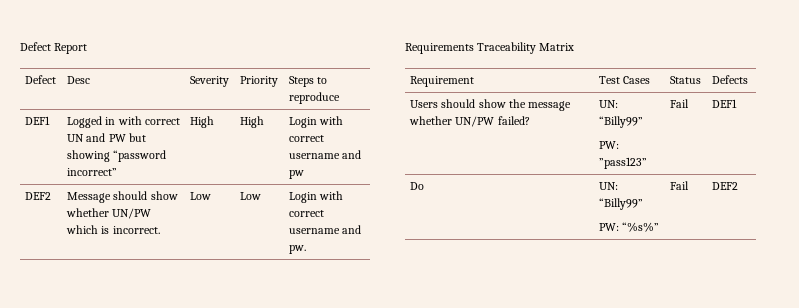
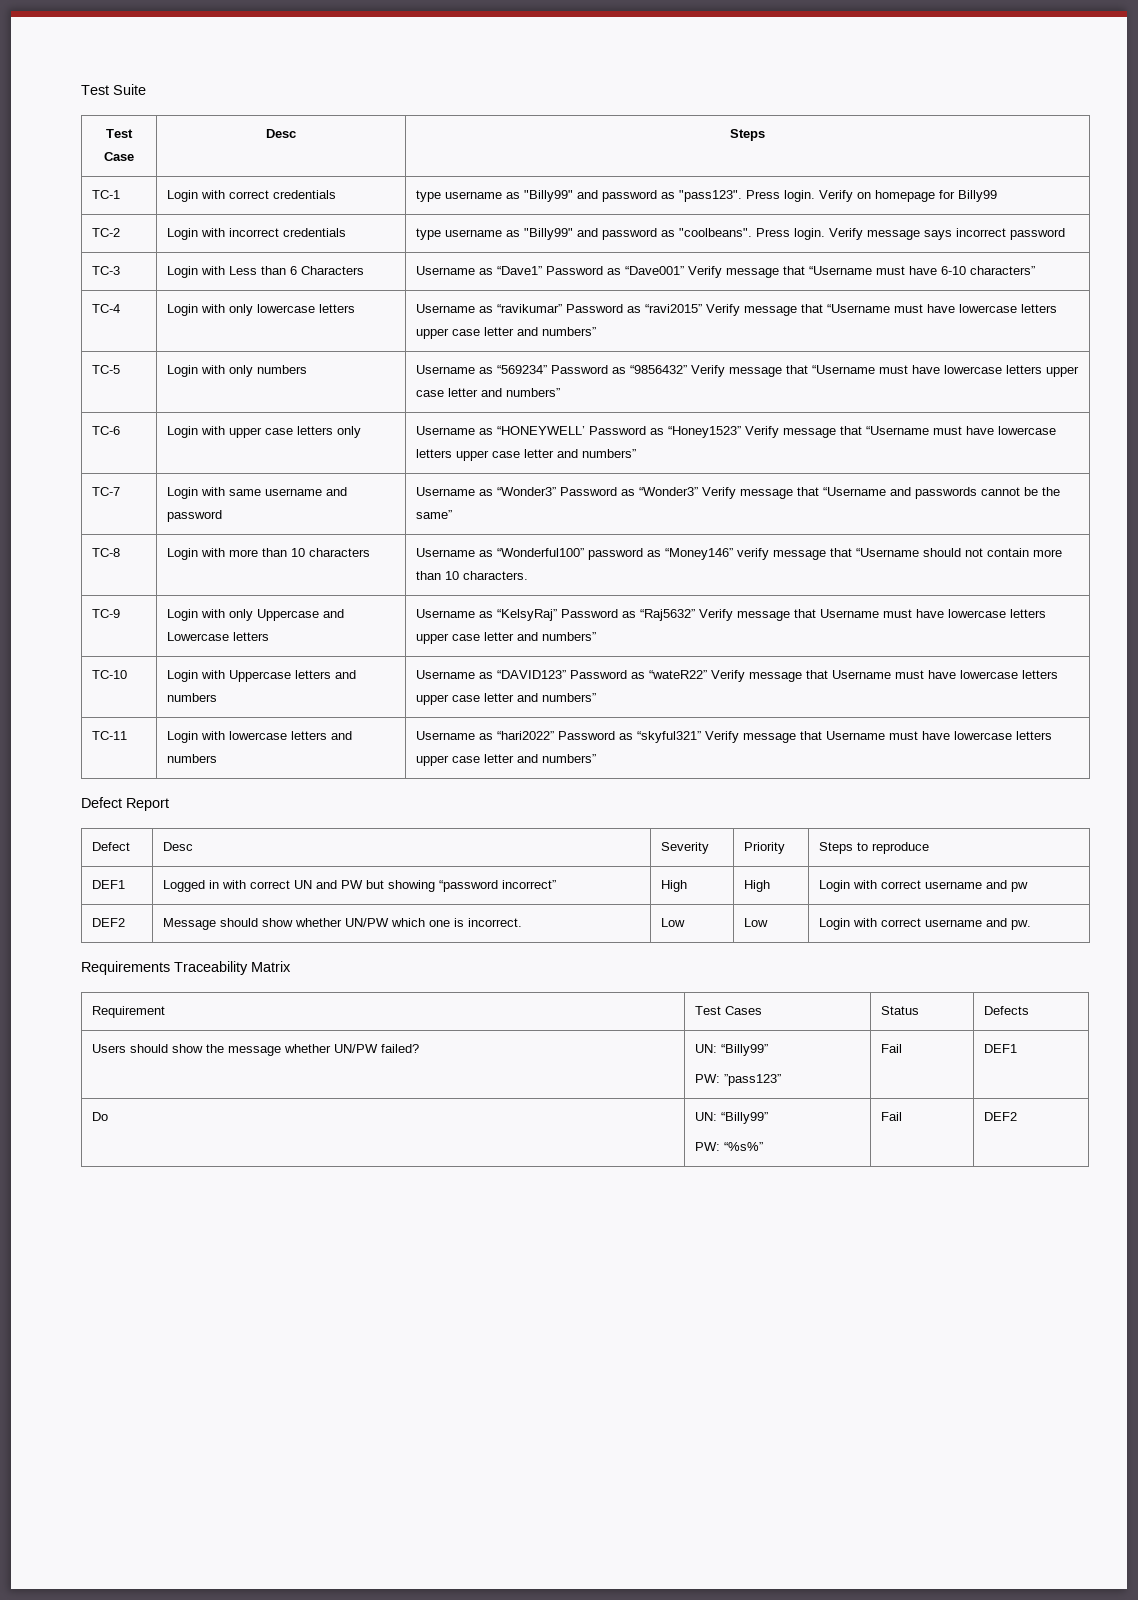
(20, 46) none -> [81,84,146,95] [106,129,133,138] [104,152,134,161] [266,129,296,138] [729,129,765,141] [91,190,120,199] [166,190,336,202] [415,190,997,202] [91,228,120,237] [166,228,346,240] [415,228,1065,240] [91,266,120,275] [166,266,364,278] [415,266,1035,278] [91,304,120,313] [166,304,355,316] [415,304,1057,316] [415,327,596,339] [91,365,120,374] [166,365,307,377] [415,365,1079,377] [415,388,560,397] [91,426,120,435] [166,426,361,438] [415,426,1056,438] [415,449,636,461] [91,487,120,496] [166,487,347,499] [166,510,222,522] [415,487,1060,499] [415,510,452,519] [91,548,120,557] [166,548,370,560] [415,548,1062,560] [415,571,528,580] [91,609,120,618] [166,609,344,621] [166,632,269,641] [415,609,1046,621] [415,632,596,644] [91,670,127,679] [166,670,356,682] [166,693,217,702] [415,670,1058,682] [415,693,596,705] [91,731,127,740] [166,731,352,743] [166,754,217,763] [415,731,1052,743] [415,754,596,766] Test Suite // Test Case | Desc | Steps // TC-1 | Login with correct credentials | type username as "Billy99" and password as "pass123". Press login. Verify on homepage for Billy99 // TC-2 | Login with incorrect credentials | type username as "Billy99" and password as "coolbeans". Press login. Verify message says incorrect password // TC-3 | Login with Less than 6 Characters | Username as “Dave1” Password as “Dave001” Verify message that “Username must have 6-10 characters” // TC-4 | Login with only lowercase letters | Username as “ravikumar” Password as “ravi2015” Verify message that “Username must have lowercase letters upper case letter and numbers” // TC-5 | Login with only numbers | Username as “569234” Password as “9856432” Verify message that “Username must have lowercase letters upper case letter and numbers” // TC-6 | Login with upper case letters only | Username as “HONEYWELL’ Password as “Honey1523” Verify message that “Username must have lowercase letters upper case letter and numbers” // TC-7 | Login with same username and password | Username as “Wonder3” Password as “Wonder3” Verify message that “Username and passwords cannot be the same” // TC-8 | Login with more than 10 characters | Username as “Wonderful100” password as “Money146” verify message that “Username should not contain more than 10 characters. // TC-9 | Login with only Uppercase and Lowercase letters | Username as “KelsyRaj” Password as “Raj5632” Verify message that Username must have lowercase letters upper case letter and numbers” // TC-10 | Login with Uppercase letters and numbers | Username as “DAVID123” Password as “wateR22” Verify message that Username must have lowercase letters upper case letter and numbers” // TC-11 | Login with lowercase letters and numbers | Username as “hari2022” Password as “skyful321” Verify message that Username must have lowercase letters upper case letter and numbers” //
(99, 229) none -> [428,920,450,927] one

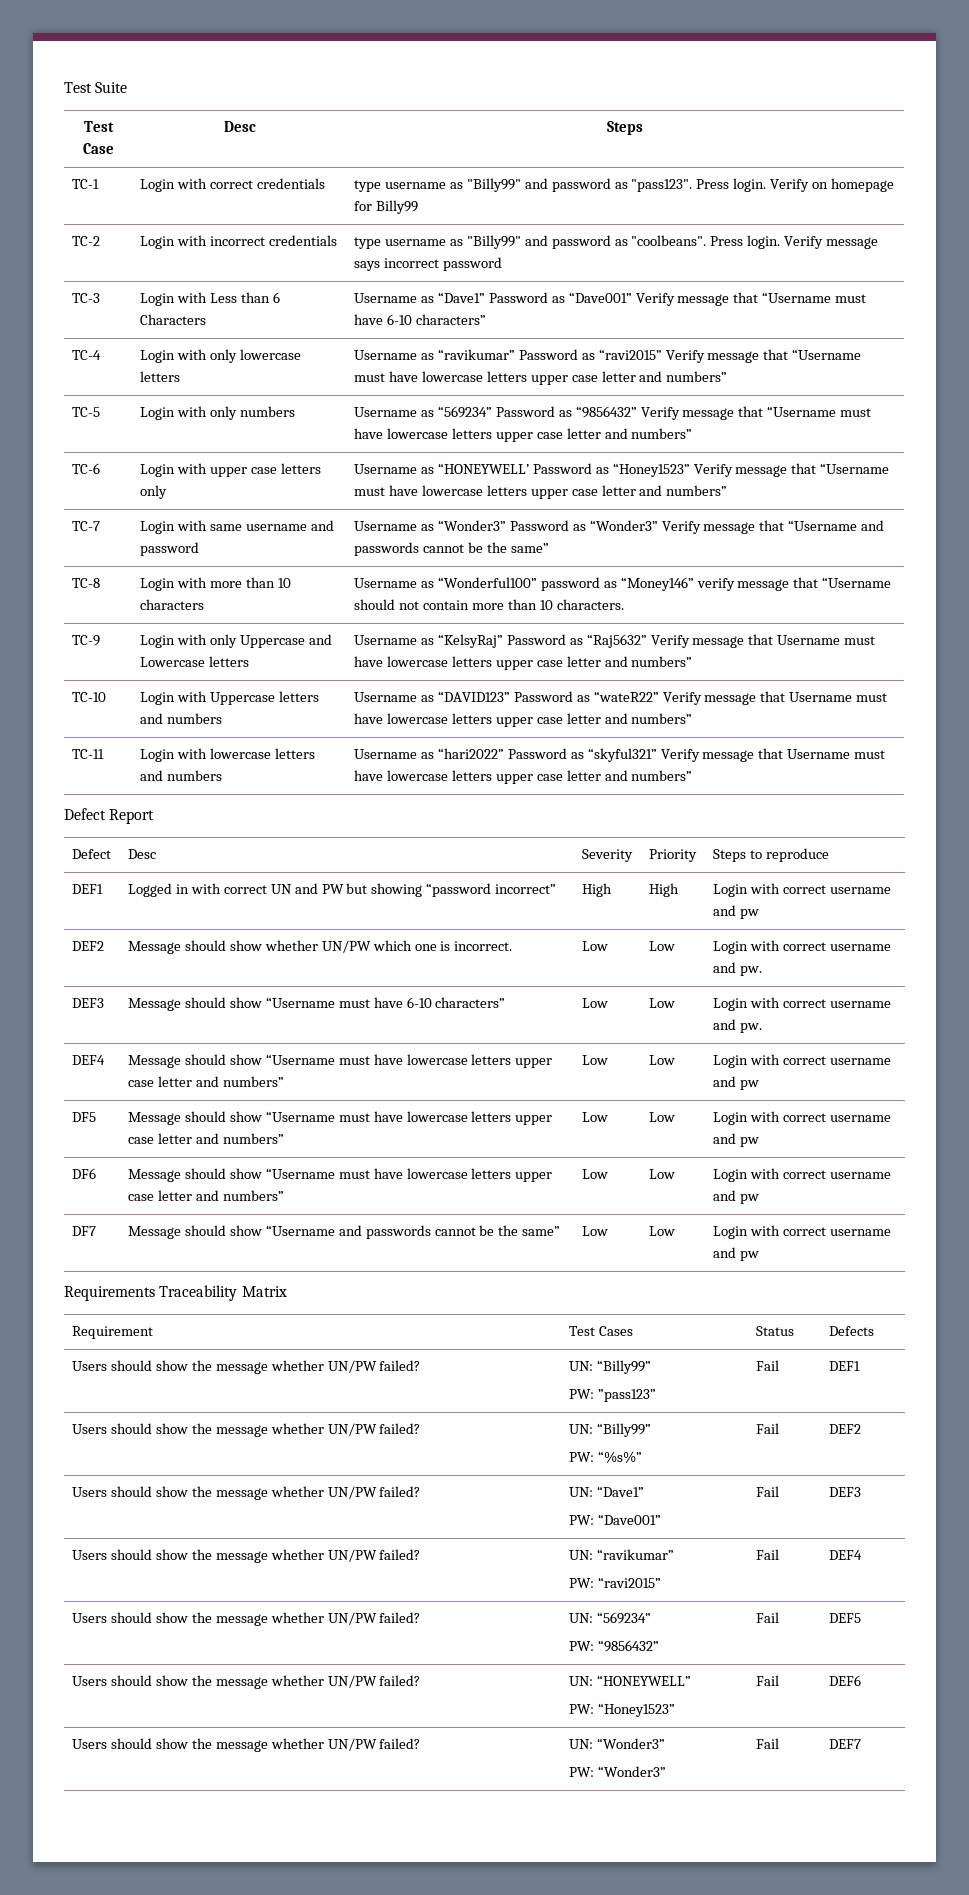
(1031, 925) none -> [72,998,105,1008] [128,997,506,1011] [582,998,609,1008] [649,998,676,1008] [713,997,891,1011] [713,1019,762,1033] [72,1055,106,1065] [128,1054,553,1068] [128,1076,284,1087] [582,1055,609,1065] [649,1055,676,1065] [713,1054,891,1068] [713,1076,759,1090] [72,1112,97,1122] [128,1111,553,1125] [128,1133,284,1144] [582,1112,609,1122] [649,1112,676,1122] [713,1111,891,1125] [713,1133,759,1147] [72,1168,97,1179] [128,1168,553,1182] [128,1190,284,1201] [582,1169,609,1179] [649,1169,676,1179] [713,1168,891,1182] [713,1190,759,1204] [72,1226,97,1236] [128,1225,561,1239] [582,1226,609,1236] [649,1226,676,1236] [713,1225,891,1239] [713,1247,759,1261] // DEF3 | Message should show “Username must have 6-10 characters” | Low | Low | Login with correct username and pw. // DEF4 | Message should show “Username must have lowercase letters upper case letter and numbers” | Low | Low | Login with correct username and pw // DF5 | Message should show “Username must have lowercase letters upper case letter and numbers” | Low | Low | Login with correct username and pw // DF6 | Message should show “Username must have lowercase letters upper case letter and numbers” | Low | Low | Login with correct username and pw // DF7 | Message should show “Username and passwords cannot be the same” | Low | Low | Login with correct username and pw
[91,1112,108,1121] Do -> [72,1423,421,1437] Users should show the message whether UN/PW failed?
(1017, 1116) none -> [72,1486,421,1500] [569,1486,644,1497] [569,1514,661,1525] [756,1486,780,1497] [829,1487,862,1497] [72,1549,421,1563] [569,1549,674,1560] [569,1577,661,1588] [756,1549,780,1560] [829,1550,863,1560] [72,1612,421,1626] [569,1612,651,1624] [569,1640,659,1652] [756,1612,780,1623] [829,1613,862,1623] [72,1675,421,1689] [569,1675,691,1686] [569,1703,675,1717] [756,1675,780,1686] [829,1675,862,1686] [72,1738,421,1752] [569,1738,665,1749] [569,1766,666,1777] [756,1738,780,1749] [829,1739,862,1749] // Users should show the message whether UN/PW failed? | UN: “Dave1” // PW: “Dave001” | Fail | DEF3 // Users should show the message whether UN/PW failed? | UN: “ravikumar” // PW: “ravi2015” | Fail | DEF4 // Users should show the message whether UN/PW failed? | UN: “569234” // PW: “9856432” | Fail | DEF5 // Users should show the message whether UN/PW failed? | UN: “HONEYWELL” // PW: “Honey1523” | Fail | DEF6 // Users should show the message whether UN/PW failed? | UN: “Wonder3” // PW: “Wonder3” | Fail | DEF7

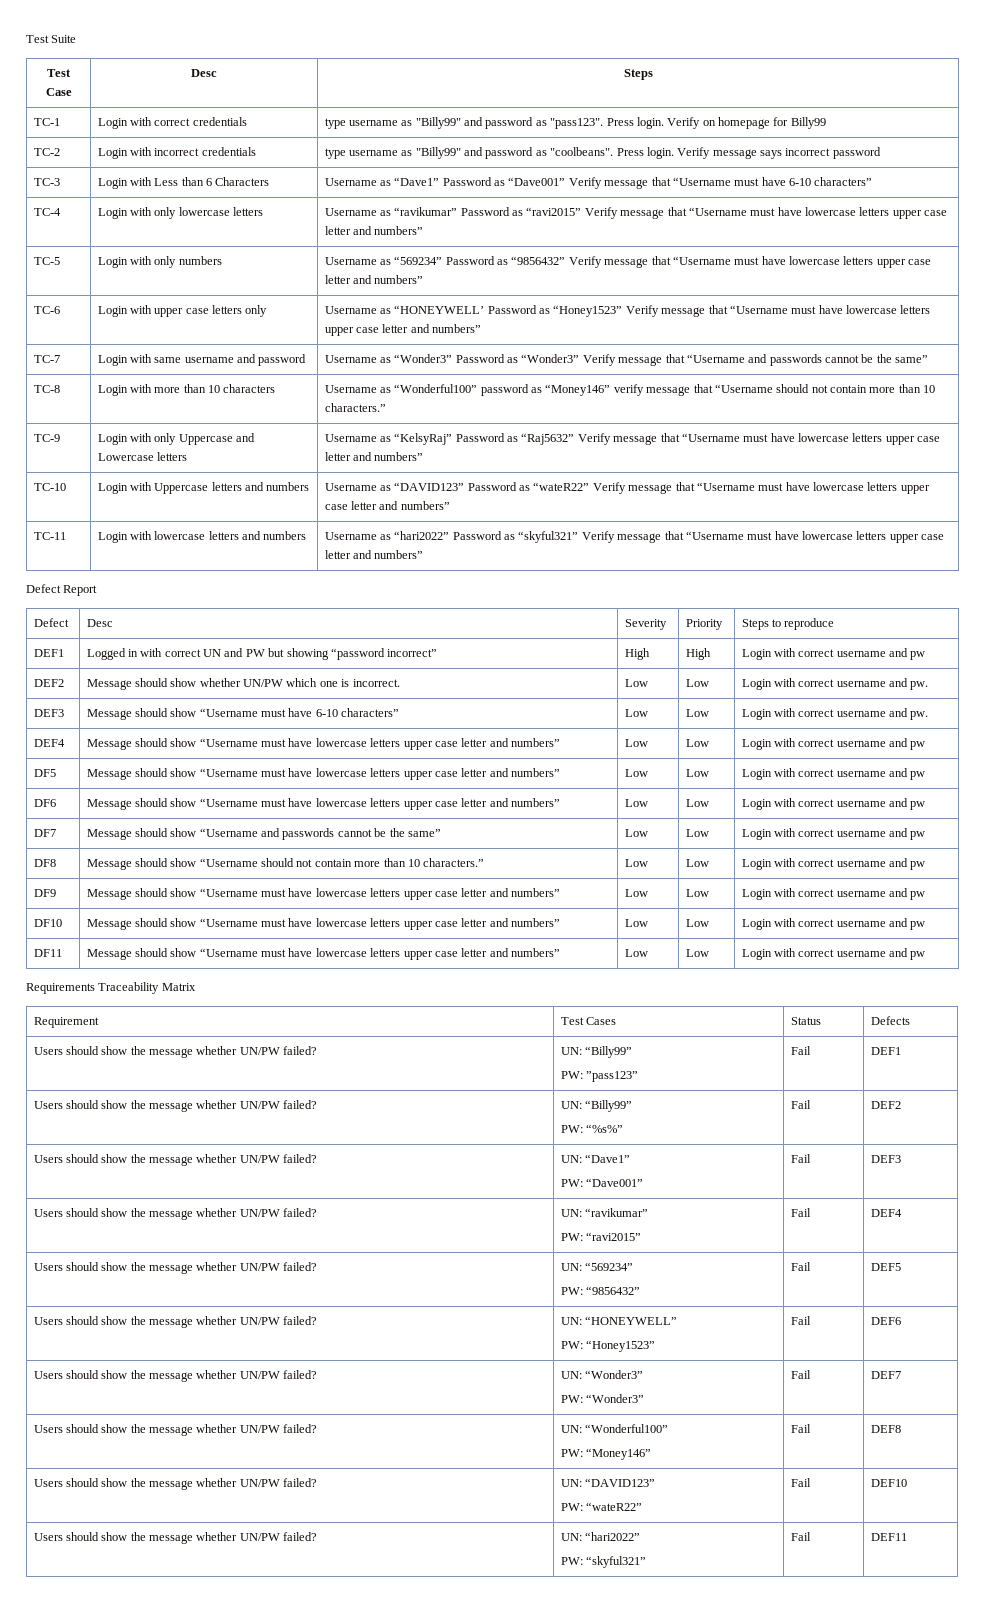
[556,599,624,610] characters. -> [324,403,386,412] characters.”
[777,635,841,645] Username -> [681,433,740,442] “Username
[789,692,853,702] Username -> [696,482,755,491] “Username
[787,749,851,759] Username -> [685,531,744,540] “Username
(759, 1256) none -> [33,859,56,867] [86,858,485,870] [624,859,648,867] [685,859,709,867] [741,858,926,870] [33,889,56,897] [86,888,561,900] [624,889,648,897] [685,889,709,897] [741,888,926,900] [33,919,62,927] [86,918,561,930] [624,919,648,927] [685,919,709,927] [741,918,926,930] [33,949,62,957] [86,948,561,960] [624,949,648,957] [685,949,709,957] [741,948,926,960] // DF8 | Message should show “Username should not contain more than 10 characters.” | Low | Low | Login with correct username and pw // DF9 | Message should show “Username must have lowercase letters upper case letter and numbers” | Low | Low | Login with correct username and pw // DF10 | Message should show “Username must have lowercase letters upper case letter and numbers” | Low | Low | Login with correct username and pw // DF11 | Message should show “Username must have lowercase letters upper case letter and numbers” | Low | Low | Login with correct username and pw
(862, 1744) none -> [33,1424,318,1436] [560,1424,668,1433] [560,1448,651,1460] [790,1424,811,1433] [870,1425,901,1433] [33,1478,318,1490] [560,1478,655,1487] [560,1502,642,1511] [790,1478,811,1487] [870,1479,907,1487] [33,1532,318,1544] [560,1532,640,1541] [560,1556,646,1568] [790,1532,811,1541] [870,1533,907,1541] // Users should show the message whether UN/PW failed? | UN: “Wonderful100” // PW: “Money146” | Fail | DEF8 // Users should show the message whether UN/PW failed? | UN: “DAVID123” // PW: “wateR22” | Fail | DEF10 // Users should show the message whether UN/PW failed? | UN: “hari2022” // PW: “skyful321” | Fail | DEF11

